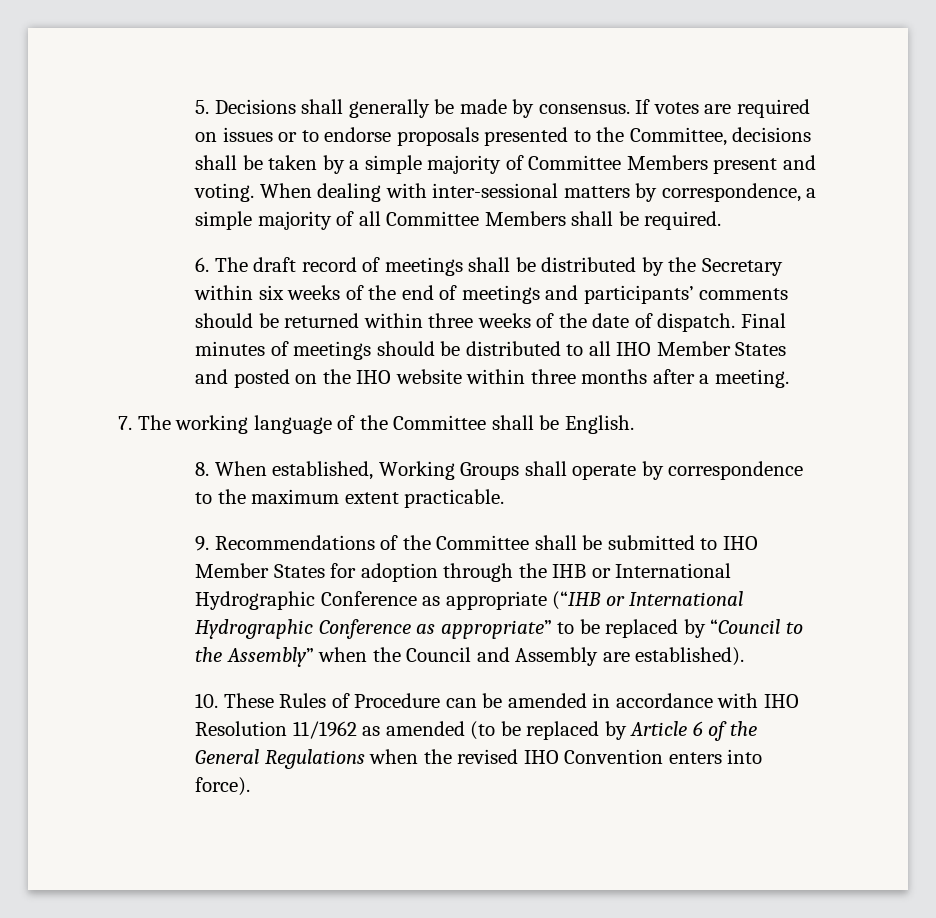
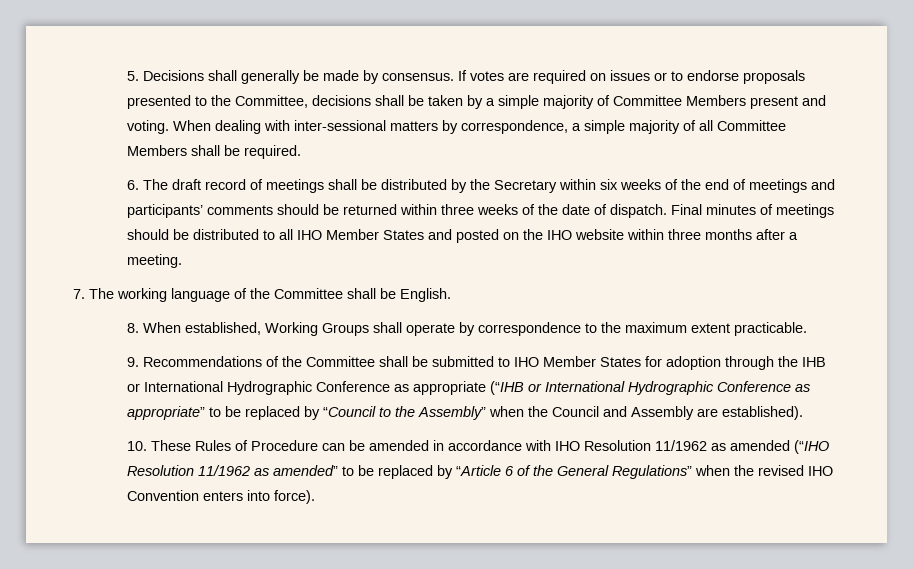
[470,721,688,740] (to be replaced by Article -> [793,440,829,454] [126,465,501,479] (“IHO Resolution 11/1962 as amended” to be replaced by “Article
[264,749,365,769] Regulations -> [611,465,692,479] Regulations”

